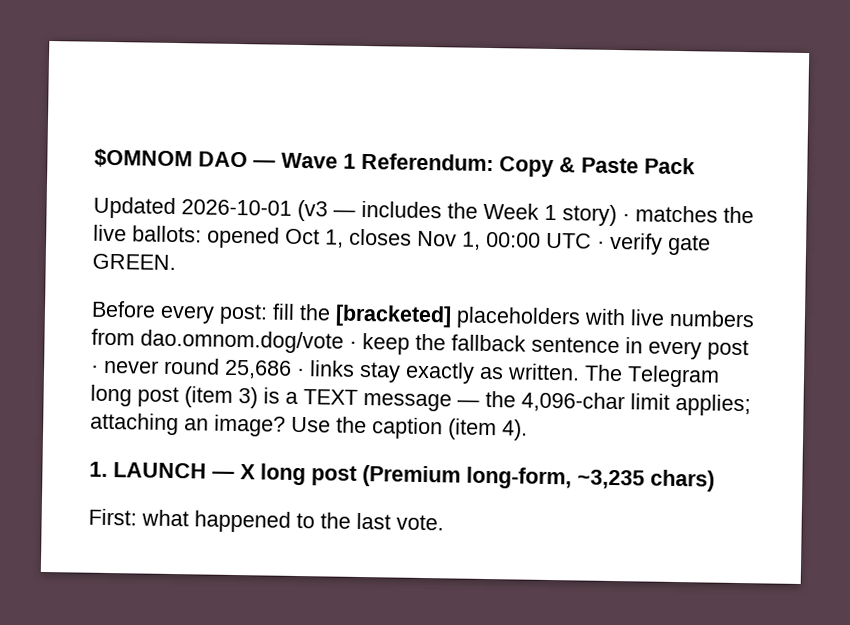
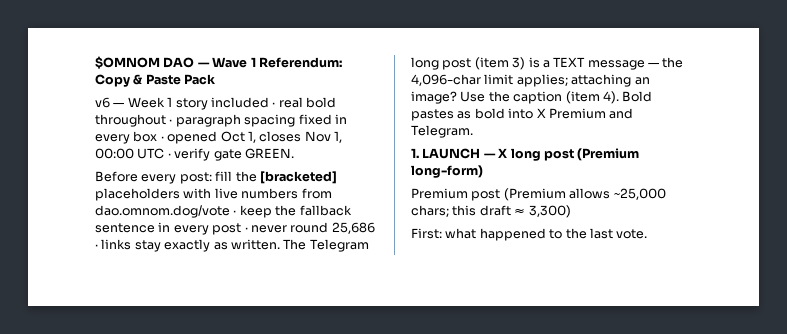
[93,196,754,227] [93,224,202,243] Updated 2026-10-01 (v3 — includes the Week 1 story) · matches the live ballots: -> [95,97,336,110] [95,114,347,127] [95,131,164,144] v6 — Week 1 story included · real bold throughout · paragraph spacing fixed in every box ·
(528, 430) none -> [622,91,653,102] [411,108,634,121] [411,125,473,138] Bold pastes as bold into X Premium and Telegram.
[466,466,715,492] long-form, ~3,235 chars) -> [411,165,483,178] [411,188,666,201] [411,205,571,218] long-form) // Premium post (Premium allows ~25,000 chars; this draft ≈ 3,300)

